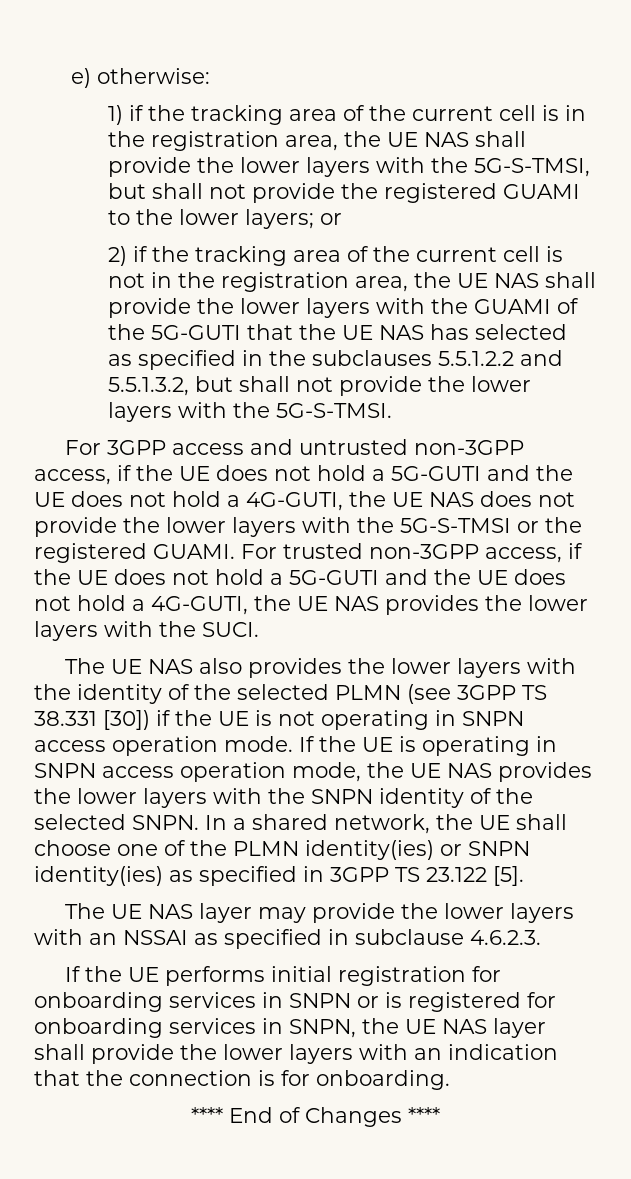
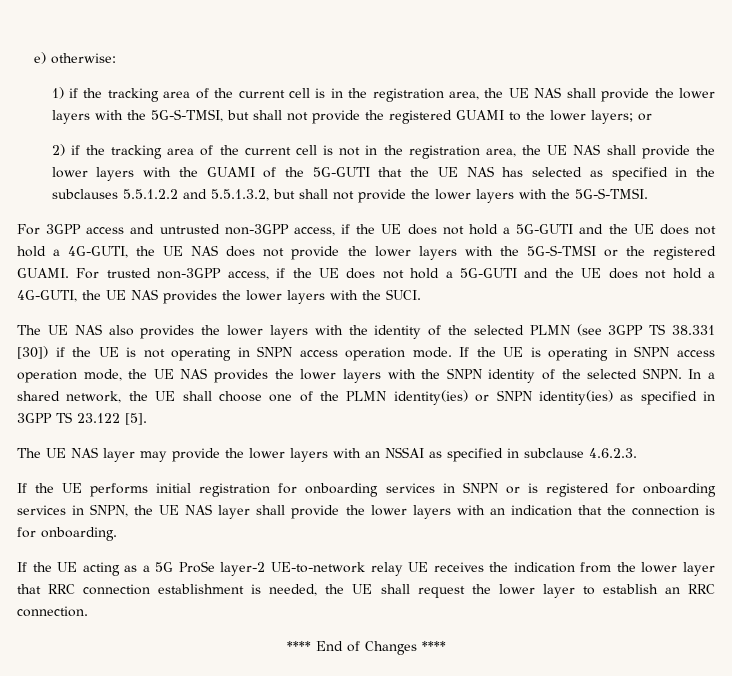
(450, 1080) none -> [17,561,715,576] [17,584,715,598] [17,606,88,617] // If the UE acting as a 5G ProSe layer-2 UE-to-network relay UE receives the indication from the lower layer that RRC connection establishment is needed, the UE shall request the lower layer to establish an RRC connection.

